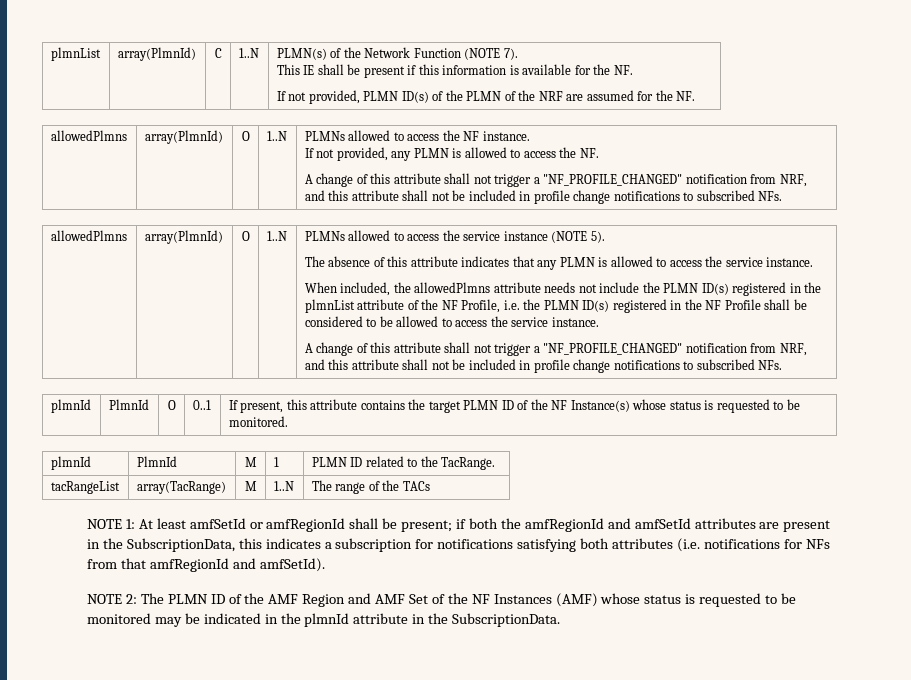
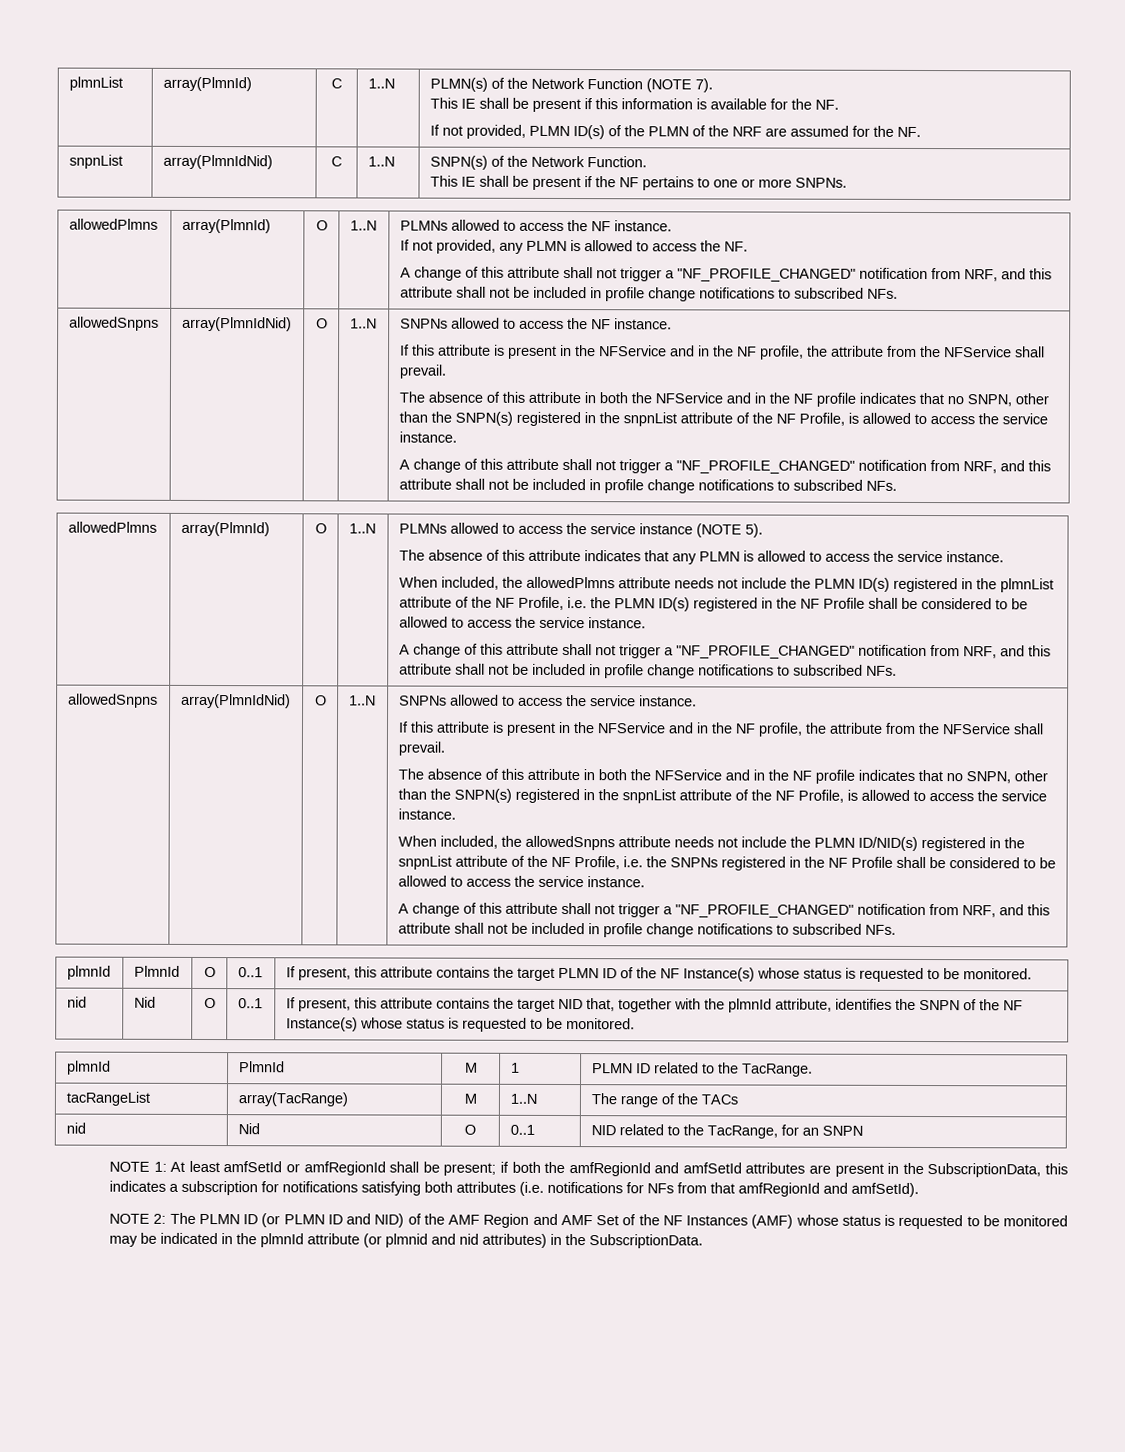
(696, 96) none -> [68,154,123,169] [162,154,273,170] [331,156,342,167] [367,156,395,167] [429,155,647,170] [429,175,847,191] // snpnList | array(PlmnIdNid) | C | 1..N | SNPN(s) of the Network Function. // This IE shall be present if the NF pertains to one or more SNPNs.
(783, 196) none -> [68,316,159,331] [181,316,292,332] [315,318,328,329] [349,318,377,329] [399,317,672,330] [399,344,1045,360] [398,364,447,379] [398,391,1049,407] [398,411,1048,427] [398,431,457,443] [398,458,1051,474] [398,478,897,494] // allowedSnpns | array(PlmnIdNid) | O | 1..N | SNPNs allowed to access the NF instance. // If this attribute is present in the NFService and in the NF profile, the attribute from the NFService shall prevail. // The absence of this attribute in both the NFService and in the NF profile indicates that no SNPN, other than the SNPN(s) registered in the snpnList attribute of the NF Profile, is allowed to access the service instance. // A change of this attribute shall not trigger a "NF_PROFILE_CHANGED" notification from NRF, and this attribute shall not be included in profile change notifications to subscribed NFs.
(783, 365) none -> [67,693,158,708] [180,693,291,709] [314,695,327,706] [348,695,376,706] [398,694,697,707] [397,721,1044,737] [397,741,445,756] [397,768,1048,784] [397,788,1047,804] [397,808,456,820] [397,835,1025,852] [397,855,1056,871] [397,875,645,888] [397,902,1050,918] [397,922,896,938] // allowedSnpns | array(PlmnIdNid) | O | 1..N | SNPNs allowed to access the service instance. // If this attribute is present in the NFService and in the NF profile, the attribute from the NFService shall prevail. // The absence of this attribute in both the NFService and in the NF profile indicates that no SNPN, other than the SNPN(s) registered in the snpnList attribute of the NF Profile, is allowed to access the service instance. // When included, the allowedSnpns attribute needs not include the PLMN ID/NID(s) registered in the snpnList attribute of the NF Profile, i.e. the SNPNs registered in the NF Profile shall be considered to be allowed to access the service instance. // A change of this attribute shall not trigger a "NF_PROFILE_CHANGED" notification from NRF, and this attribute shall not be included in profile change notifications to subscribed NFs.
(288, 421) none -> [66,996,87,1008] [133,996,156,1008] [203,997,216,1009] [237,998,263,1009] [285,997,1023,1013] [285,1017,635,1032] // nid | Nid | O | 0..1 | If present, this attribute contains the target NID that, together with the plmnId attribute, identifies the SNPN of the NF Instance(s) whose status is requested to be monitored.
(430, 486) none -> [65,1122,86,1134] [237,1123,260,1135] [464,1124,476,1135] [509,1124,535,1135] [590,1124,863,1139] // nid | Nid | O | 0..1 | NID related to the TacRange, for an SNPN
(225, 599) none -> [261,1213,405,1228] (or PLMN ID and NID)
(409, 618) none -> [363,1233,548,1248] (or plmnid and nid attributes)

